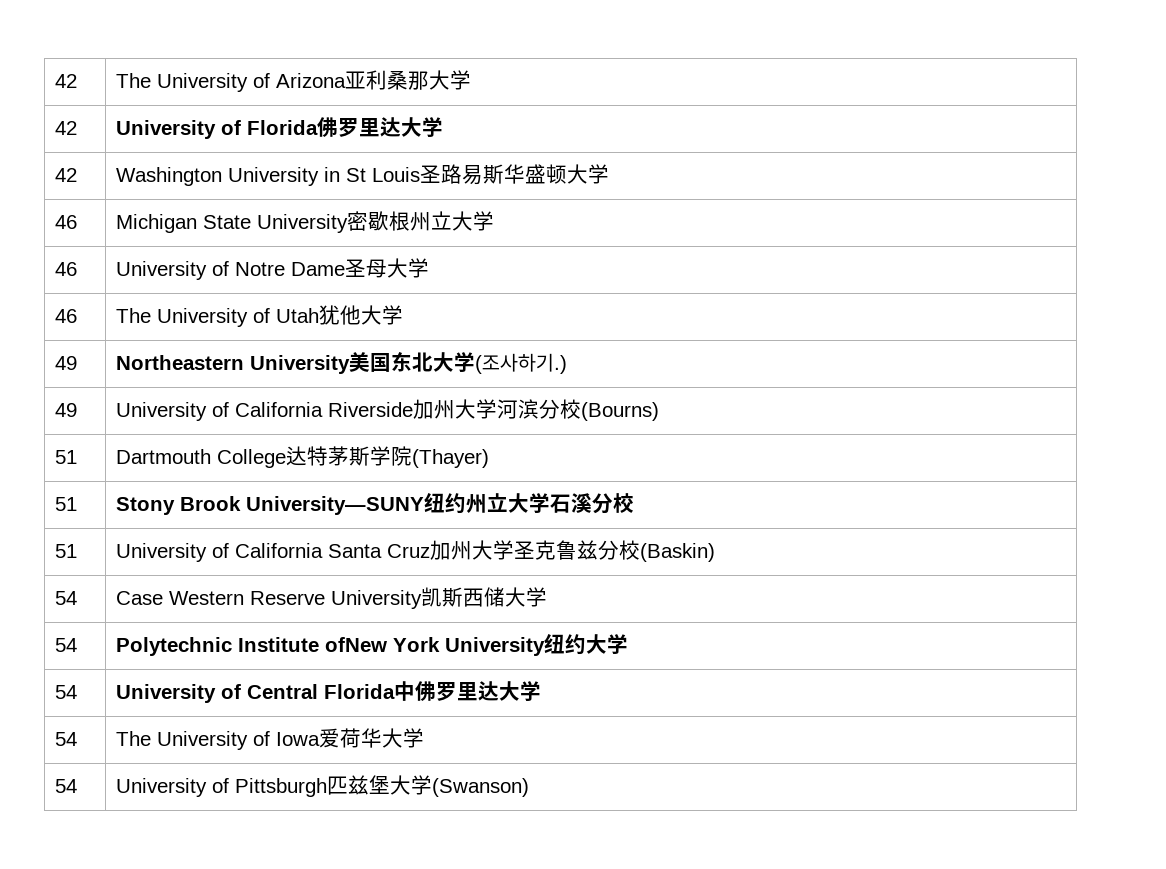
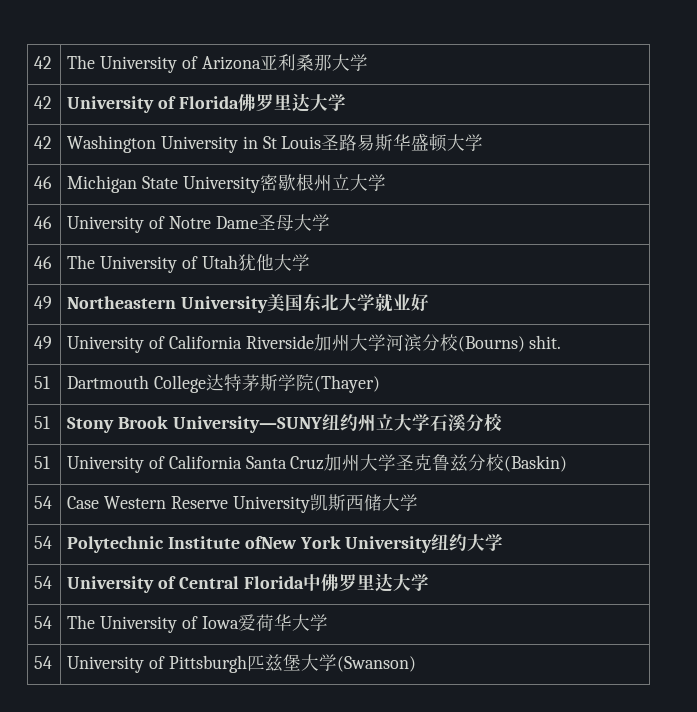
[474,353,567,374] (조사하기.) -> [375,293,430,311] 就业好
(659, 411) none -> [529,335,562,349] shit.

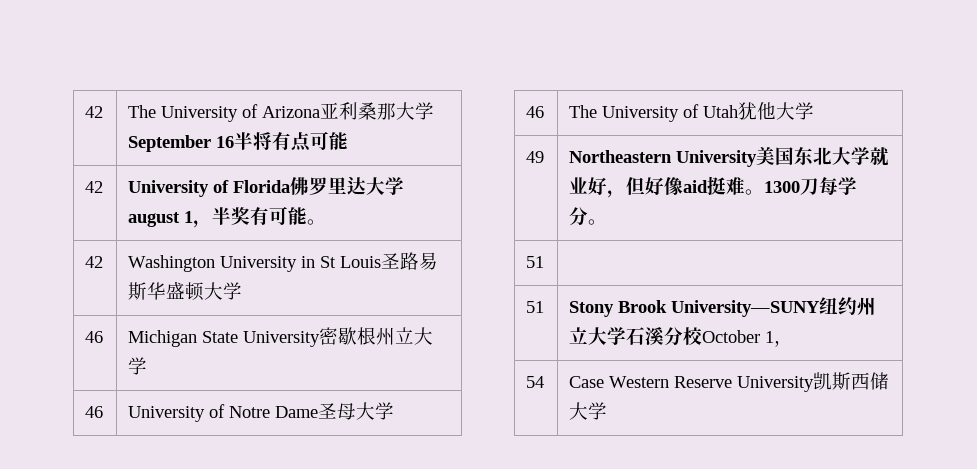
(368, 62) none -> [128,131,349,152] September 16半将有点可能
(346, 102) none -> [128,206,327,228] august 1，半奖有可能。
[34,336,53,349] [67,334,562,353] [34,376,51,389] [67,374,381,393] // 49 | University of California Riverside加州大学河滨分校(Bourns) shit. // 51 | Dartmouth College达特茅斯学院(Thayer) -> [607,176,858,198] [569,207,608,226] [526,256,545,268] ，但好像aid挺难。1300刀每学分。 // 51 |
[34,456,51,469] [67,454,568,473] // 51 | University of California Santa Cruz加州大学圣克鲁兹分校(Baskin) -> [702,330,794,347] October 1，
[34,536,53,549] [67,534,504,553] [34,576,53,589] [67,573,429,593] [34,616,53,629] [67,614,328,633] [34,656,53,669] [67,654,416,673] // 54 | Polytechnic Institute ofNew York University纽约大学 // 54 | University of Central Florida中佛罗里达大学 // 54 | The University of Iowa爱荷华大学 // 54 | University of Pittsburgh匹兹堡大学(Swanson) -> (608, 411) none

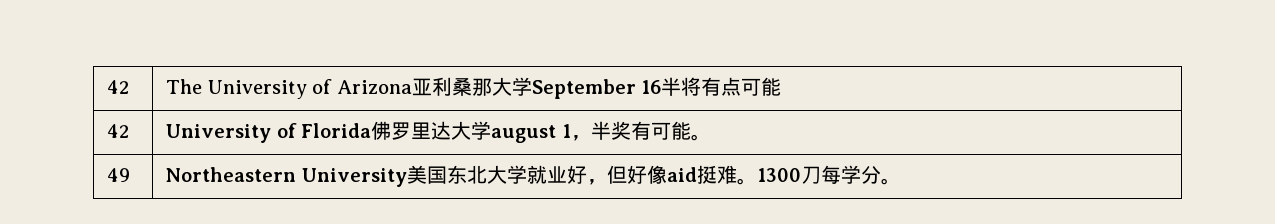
[85,256,104,268] [128,252,439,272] [128,282,243,301] [85,331,104,343] [128,327,434,347] [128,357,148,375] [85,406,104,418] [128,402,395,422] [526,106,545,118] [569,102,815,122] // 42 | Washington University in St Louis圣路易斯华盛顿大学 // 46 | Michigan State University密歇根州立大学 // 46 | University of Notre Dame圣母大学 // 46 | The University of Utah犹他大学 -> (711, 137) none
[526,256,545,268] [526,301,545,313] [569,297,877,317] [569,327,794,347] [526,376,545,388] [569,372,890,392] [569,402,608,420] // 51 | // 51 | Stony Brook University—SUNY纽约州立大学石溪分校October 1， // 54 | Case Western Reserve University凯斯西储大学 -> (901, 181) none

